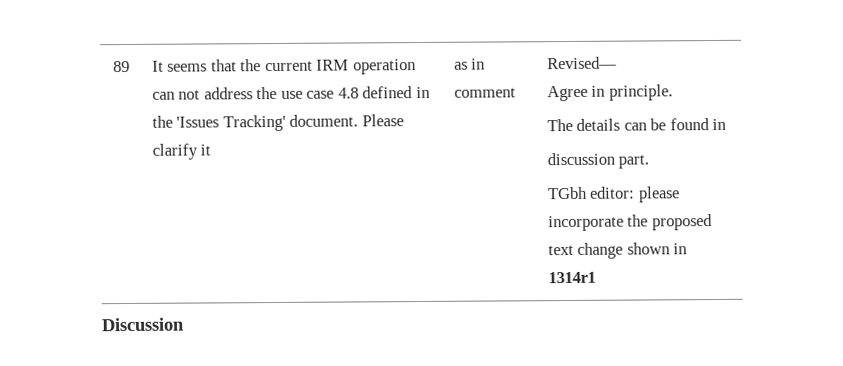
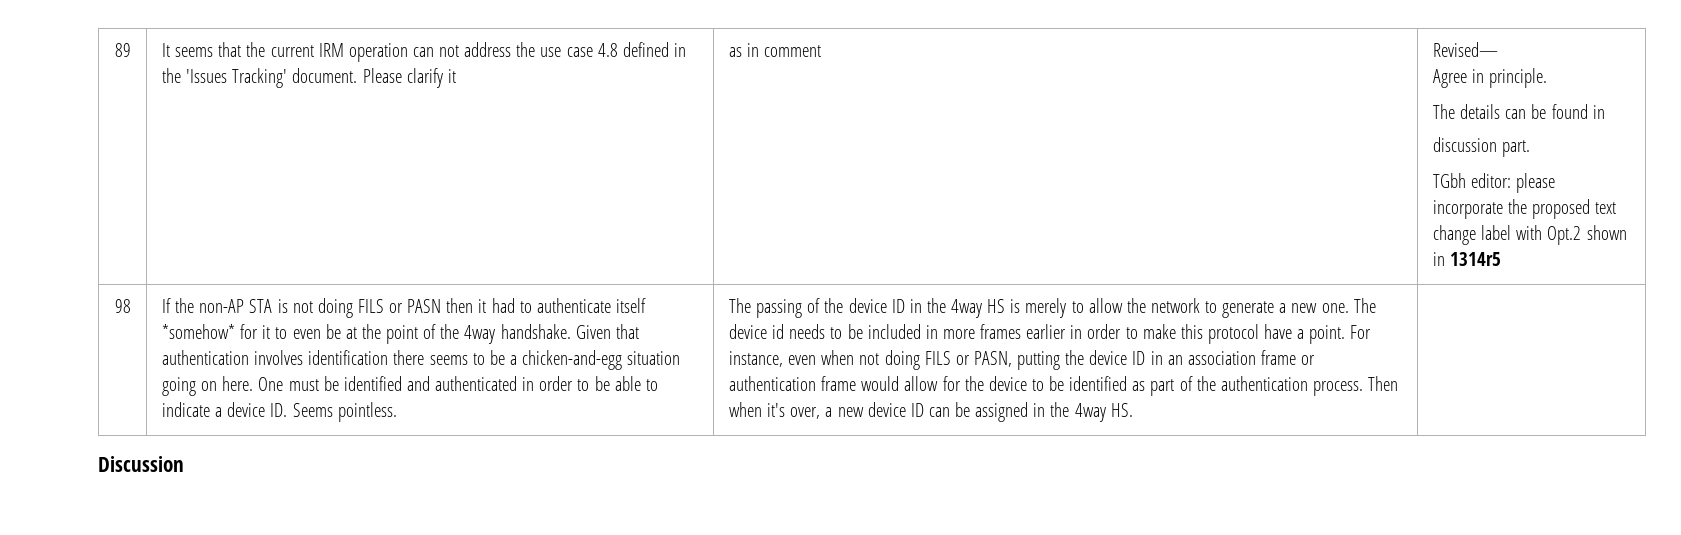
[626,242,688,255] [547,271,596,284] shown in 1314r1 -> [1481,225,1627,245] [1432,252,1502,266] [115,299,132,313] [161,298,646,318] [161,324,639,344] [161,350,681,370] [161,376,658,396] [161,402,397,422] [728,298,1376,318] [728,324,1372,344] [728,350,1316,370] [728,376,1399,396] [728,402,1133,422] label with Opt.2 shown in 1314r5 // 98 | If the non-AP STA is not doing FILS or PASN then it had to authenticate itself *somehow* for it to even be at the point of the 4way handshake. Given that authentication involves identification there seems to be a chicken-and-egg situation going on here. One must be identified and authenticated in order to be able to indicate a device ID. Seems pointless. | The passing of the device ID in the 4way HS is merely to allow the network to generate a new one. The device id needs to be included in more frames earlier in order to make this protocol have a point. For instance, even when not doing FILS or PASN, putting the device ID in an association frame or authentication frame would allow for the device to be identified as part of the authentication process. Then when it's over, a new device ID can be assigned in the 4way HS. |

